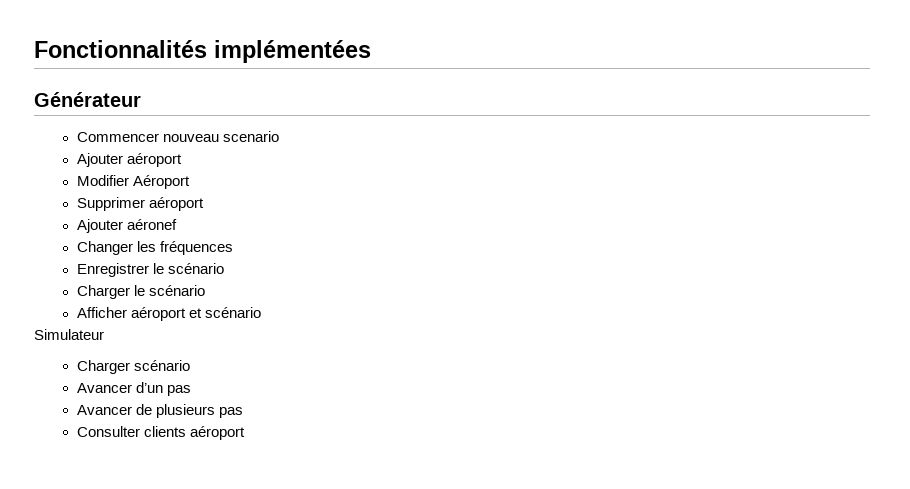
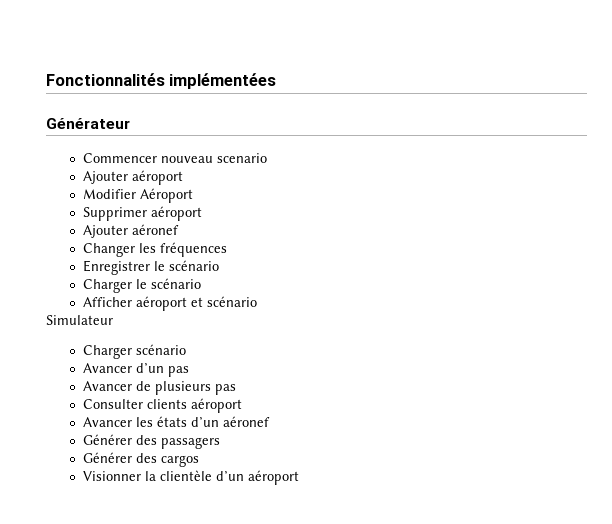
(246, 433) none -> [83,416,271,427] [83,434,221,449] [83,452,200,467] [83,470,300,485] // Avancer les états d’un aéronef // Générer des passagers // Générer des cargos // Visionner la clientèle d’un aéroport

